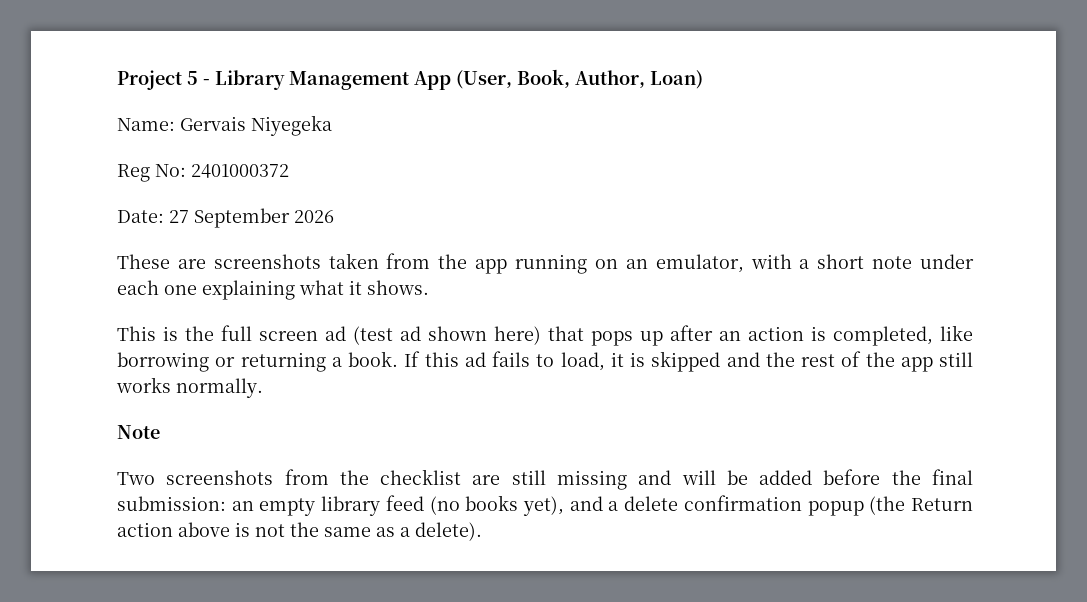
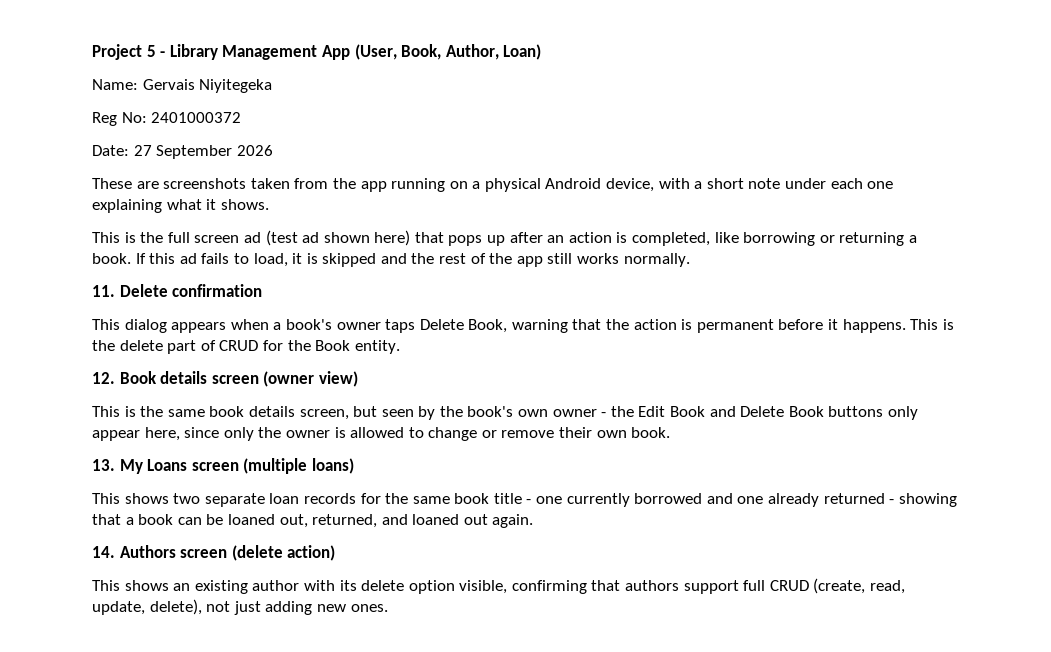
[251,115,332,136] Niyegeka -> [199,79,273,93] Niyitegeka
[625,254,744,273] an emulator, -> [472,178,655,192] a physical Android device,
[117,425,160,439] [117,469,974,490] [117,495,973,516] [117,522,482,541] Note // Two screenshots from the checklist are still missing and will be added before the final submission: an empty library feed (no books yet), and a delete confirmation popup (the Return action above is not the same as a delete). -> [92,284,263,297] [92,319,954,333] [92,340,400,354] [92,371,358,387] [92,406,918,420] [92,427,671,441] [92,458,354,474] [92,493,957,507] [92,514,534,528] [92,545,336,561] [92,578,906,594] [92,599,388,615] 11. Delete confirmation // This dialog appears when a book's owner taps Delete Book, warning that the action is permanent before it happens. This is the delete part of CRUD for the Book entity. // 12. Book details screen (owner view) // This is the same book details screen, but seen by the book's own owner - the Edit Book and Delete Book buttons only appear here, since only the owner is allowed to change or remove their own book. // 13. My Loans screen (multiple loans) // This shows two separate loan records for the same book title - one currently borrowed and one already returned - showing that a book can be loaned out, returned, and loaned out again. // 14. Authors screen (delete action) // This shows an existing author with its delete option visible, confirming that authors support full CRUD (create, read, update, delete), not just adding new ones.

